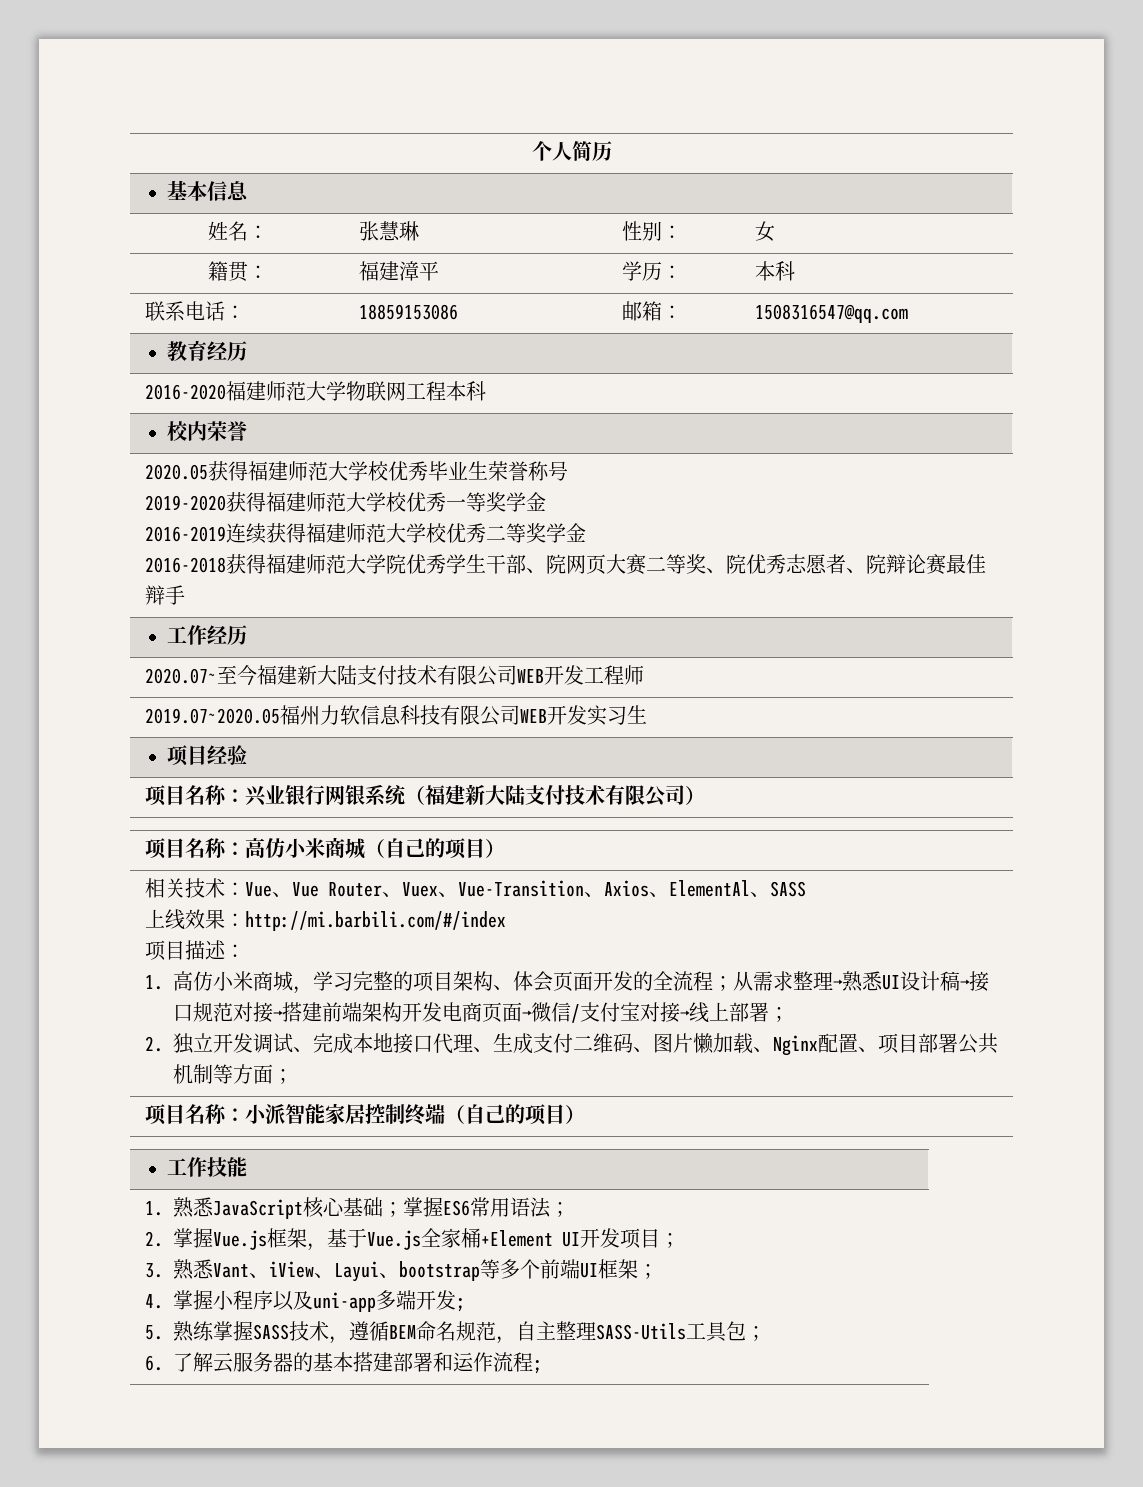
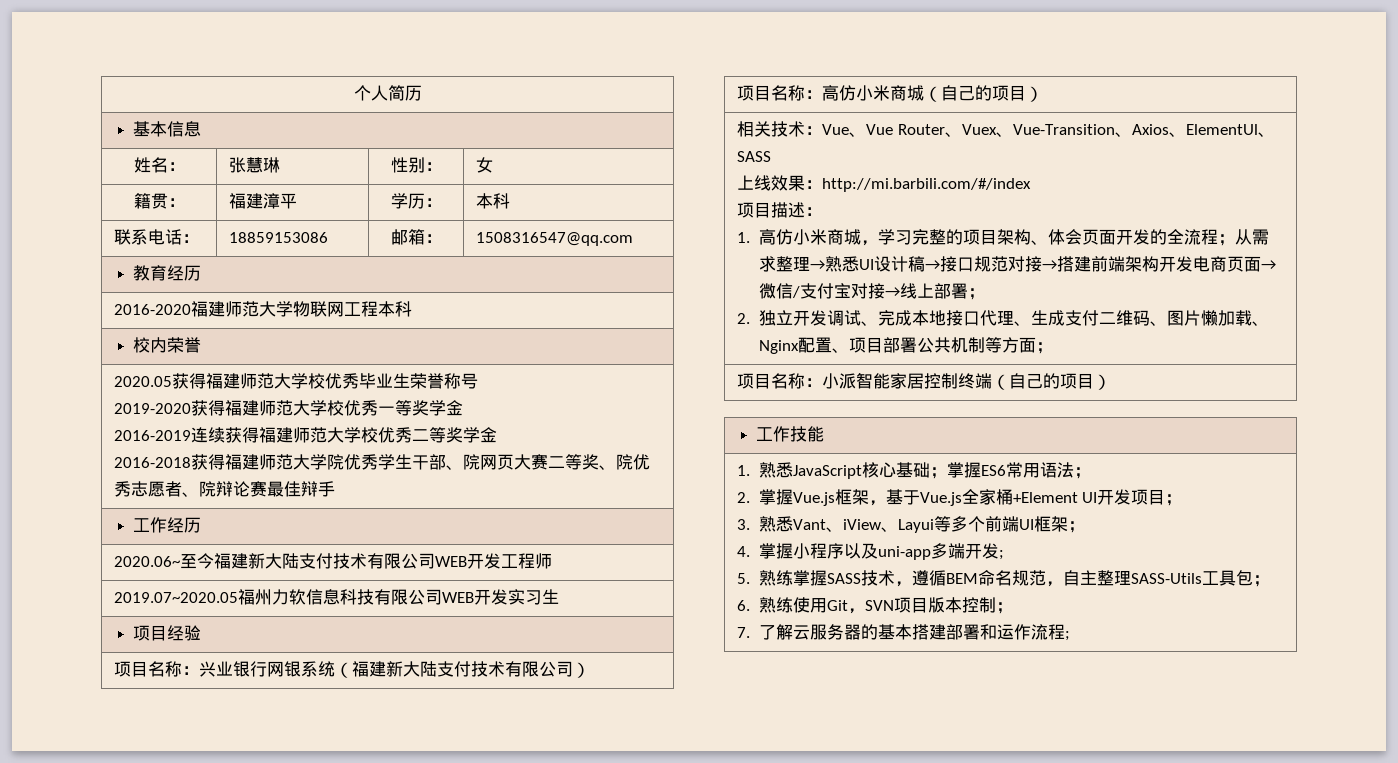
[144,668,217,684] 2020.07~ -> [114,556,181,567] 2020.06~
[668,880,750,897] ElementAl -> [1185,124,1258,135] ElementUl
[378,1261,480,1281] 、bootstrap -> (934, 526) none
(163, 1363) none -> [758,597,1013,614] [737,627,751,638] 熟练使用Git，SVN项目版本控制； // 7.

